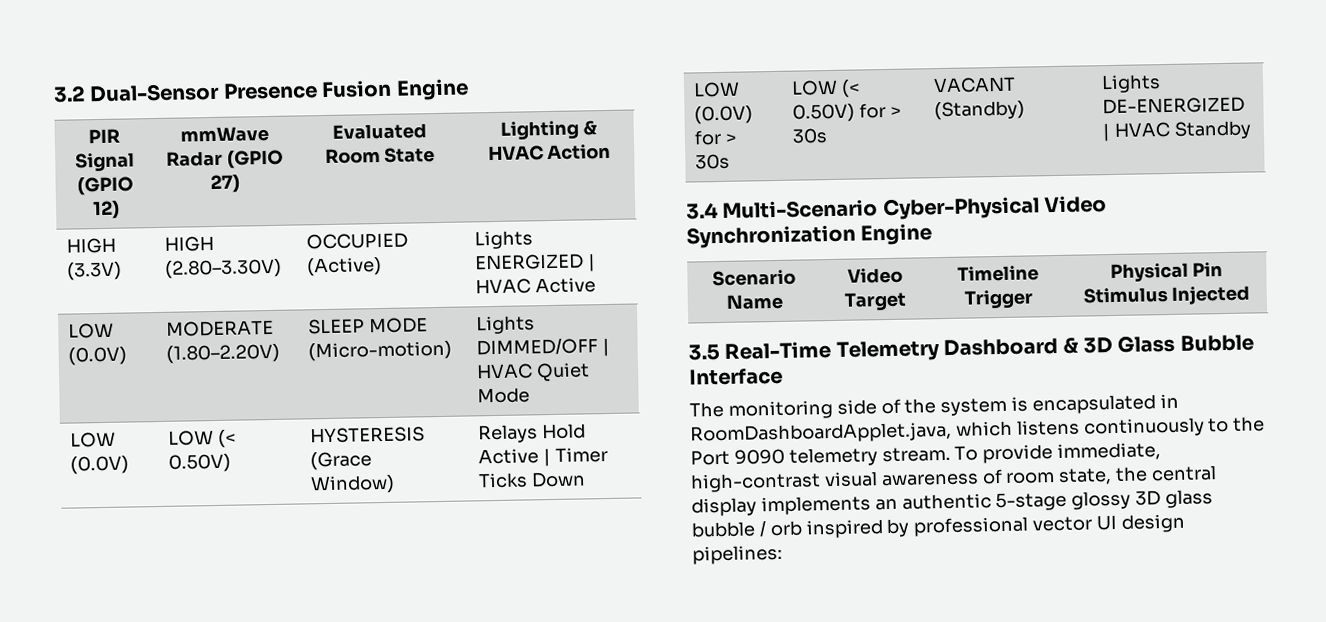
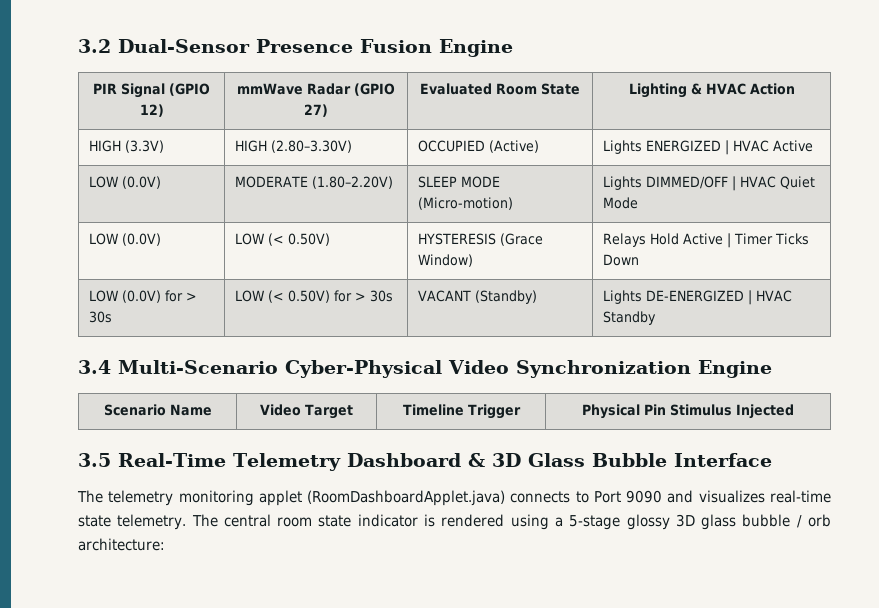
[727,393,1179,420] [690,416,1266,445] [690,442,1162,467] [690,465,1218,493] [691,493,992,517] monitoring side of the system is encapsulated in RoomDashboardApplet.java, which listens continuously to the Port 9090 telemetry stream. To provide immediate, high-contrast visual awareness of room state, the central display implements an authentic -> [108,490,831,506] [78,514,563,530] telemetry monitoring applet (RoomDashboardApplet.java) connects to Port 9090 and visualizes real-time state telemetry. The central room state indicator is rendered using a
[805,513,1186,539] [692,544,783,565] inspired by professional vector UI design pipelines: -> [78,538,165,551] architecture:

